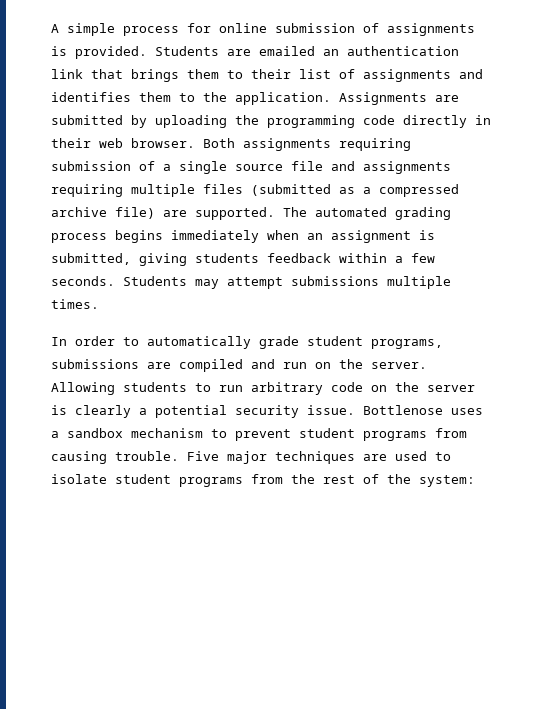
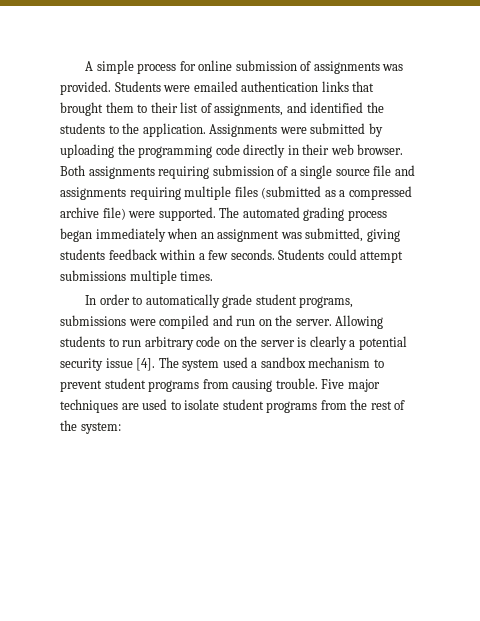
[51,46,67,56] is -> [382,64,404,71] was
[227,46,459,56] [51,69,179,82] are emailed an authentication link that brings -> [163,81,375,92] [60,102,103,116] were emailed authentication links that brought
[363,69,483,82] [51,92,171,102] assignments and identifies them -> [214,102,384,116] [60,123,105,134] assignments, and identified the students
[435,95,459,102] are -> [279,127,307,134] were
[163,210,187,217] are -> [128,211,156,218] were
[115,230,163,243] begins -> [60,228,92,242] began
[419,230,435,240] is -> [280,232,302,239] was
[195,279,219,289] may -> [327,249,357,260] could
[147,362,171,369] are -> [128,319,156,326] were
[307,405,483,415] issue. Bottlenose uses -> [105,357,248,371] issue [4]. The system used

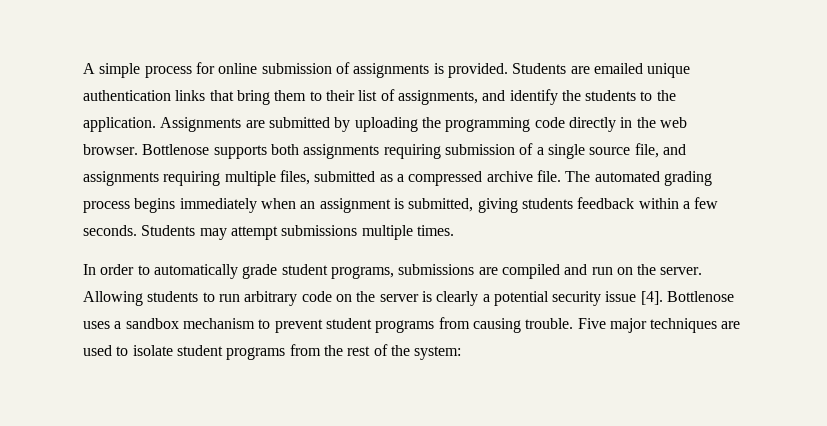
[382,64,404,71] was -> [433,63,444,74] is
[163,81,238,92] were emailed -> [570,63,691,78] are emailed unique
[60,102,103,116] brought -> [236,90,270,105] bring
[310,102,364,113] identified -> [509,89,558,105] identify
[279,127,307,134] were -> [245,120,265,128] are
[302,144,330,155] their -> [636,117,656,128] the
[60,165,85,176] Both -> [142,144,299,159] Bottlenose supports both
[373,165,392,176] file -> [634,143,659,158] file,
[234,186,322,199] files (submitted -> [279,170,376,185] files, submitted
[102,207,216,221] file) were supported. -> [536,170,561,182] file.
[60,228,92,242] began -> [134,198,176,213] begins
[280,232,302,239] was -> [393,198,404,209] is
[327,249,357,260] could -> [199,228,227,240] may
[128,319,156,326] were -> [478,267,498,275] are
[158,357,248,371] The system used -> [667,291,735,302] [83,321,110,329] Bottlenose uses

